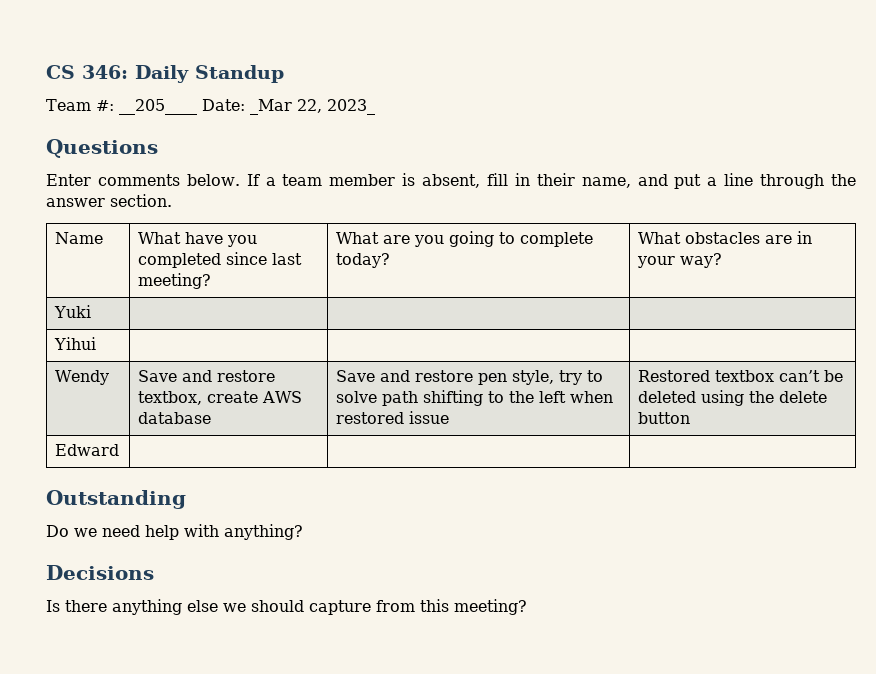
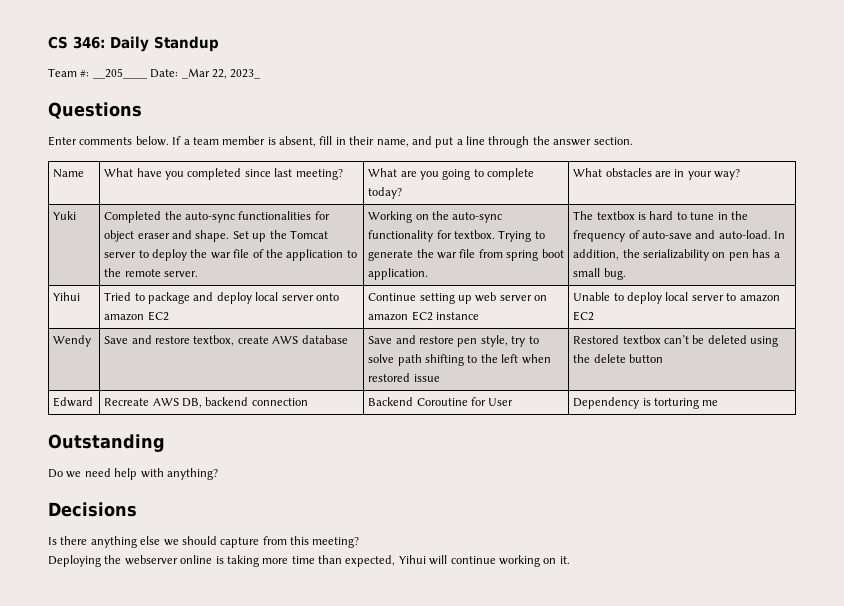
[54,337,97,350] | | // Yihui | | | -> [104,211,330,223] [104,230,328,242] [104,249,357,261] [104,268,199,277] [368,211,503,223] [368,230,545,242] [368,249,564,261] [368,268,429,280] [573,211,748,220] [573,230,786,242] [573,249,780,261] [573,268,626,280] [53,292,81,301] [104,292,339,304] [104,311,169,321] [368,292,548,304] [368,311,480,321] [573,292,780,304] [573,311,595,321] Completed the auto-sync functionalities for object eraser and shape. Set up the Tomcat server to deploy the war file of the application to the remote server. | Working on the auto-sync functionality for textbox. Trying to generate the war file from spring boot application. | The textbox is hard to tune in the frequency of auto-save and auto-load. In addition, the serializability on pen has a small bug. // Yihui | Tried to package and deploy local server onto amazon EC2 | Continue setting up web server on amazon EC2 instance | Unable to deploy local server to amazon EC2
(120, 450) | | -> [104,397,308,408] [368,397,514,406] [573,397,719,409] Recreate AWS DB, backend connection | Backend Coroutine for User | Dependency is torturing me
(527, 607) none -> [48,555,570,567] // Deploying the webserver online is taking more time than expected, Yihui will continue working on it.

